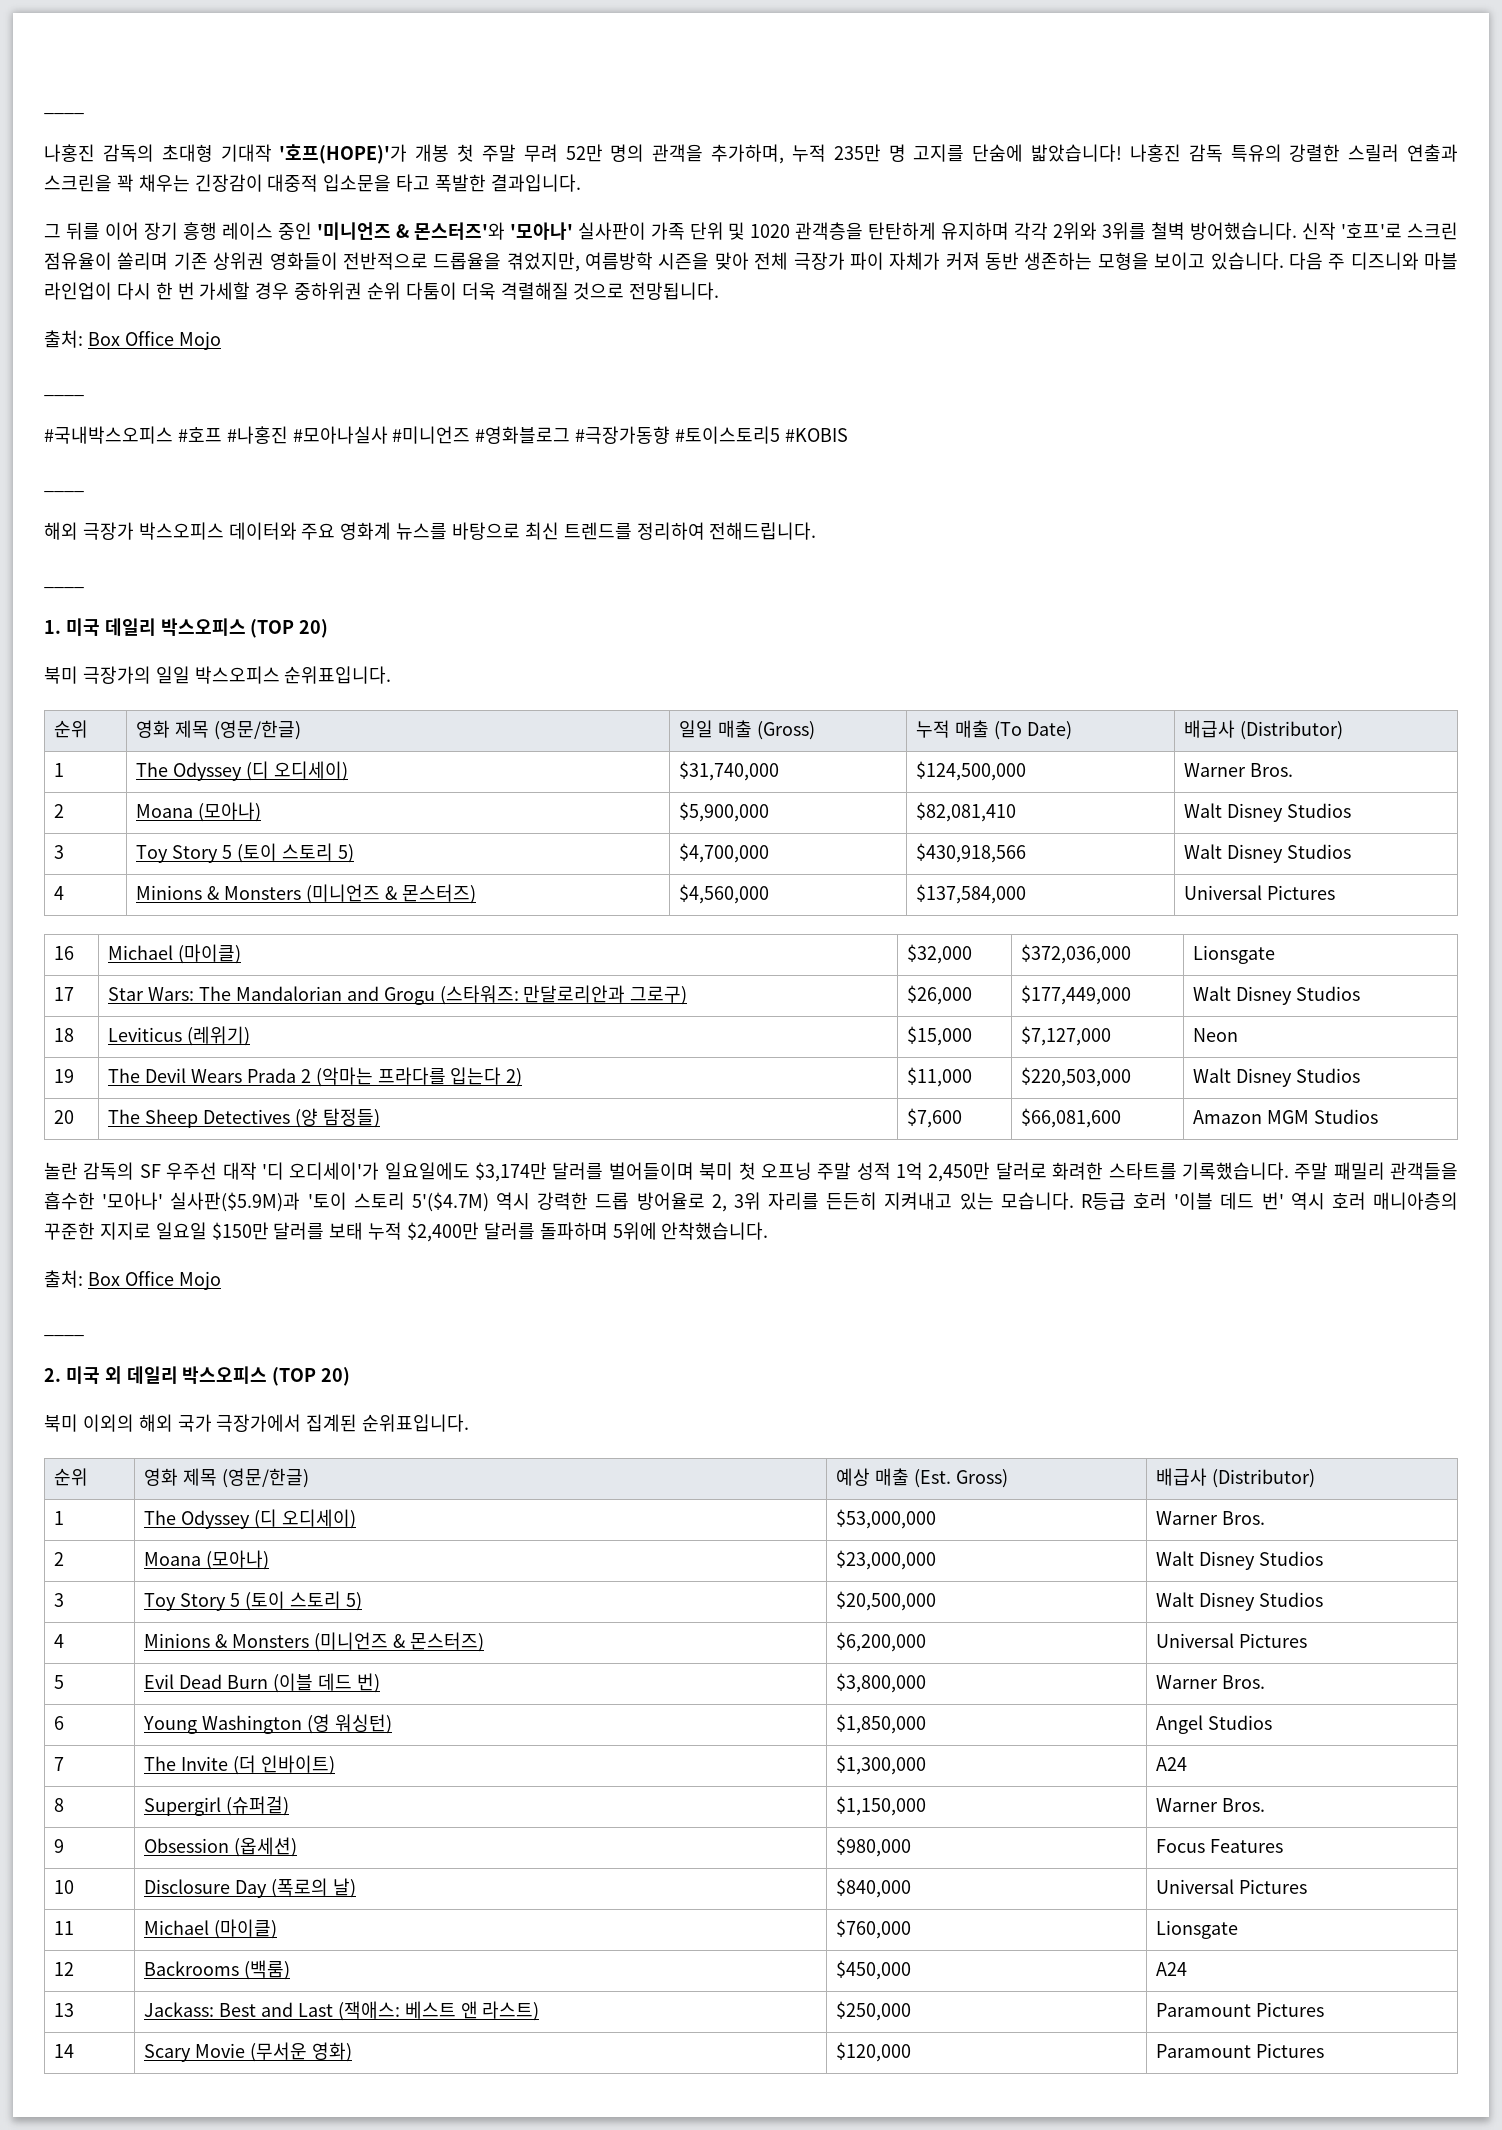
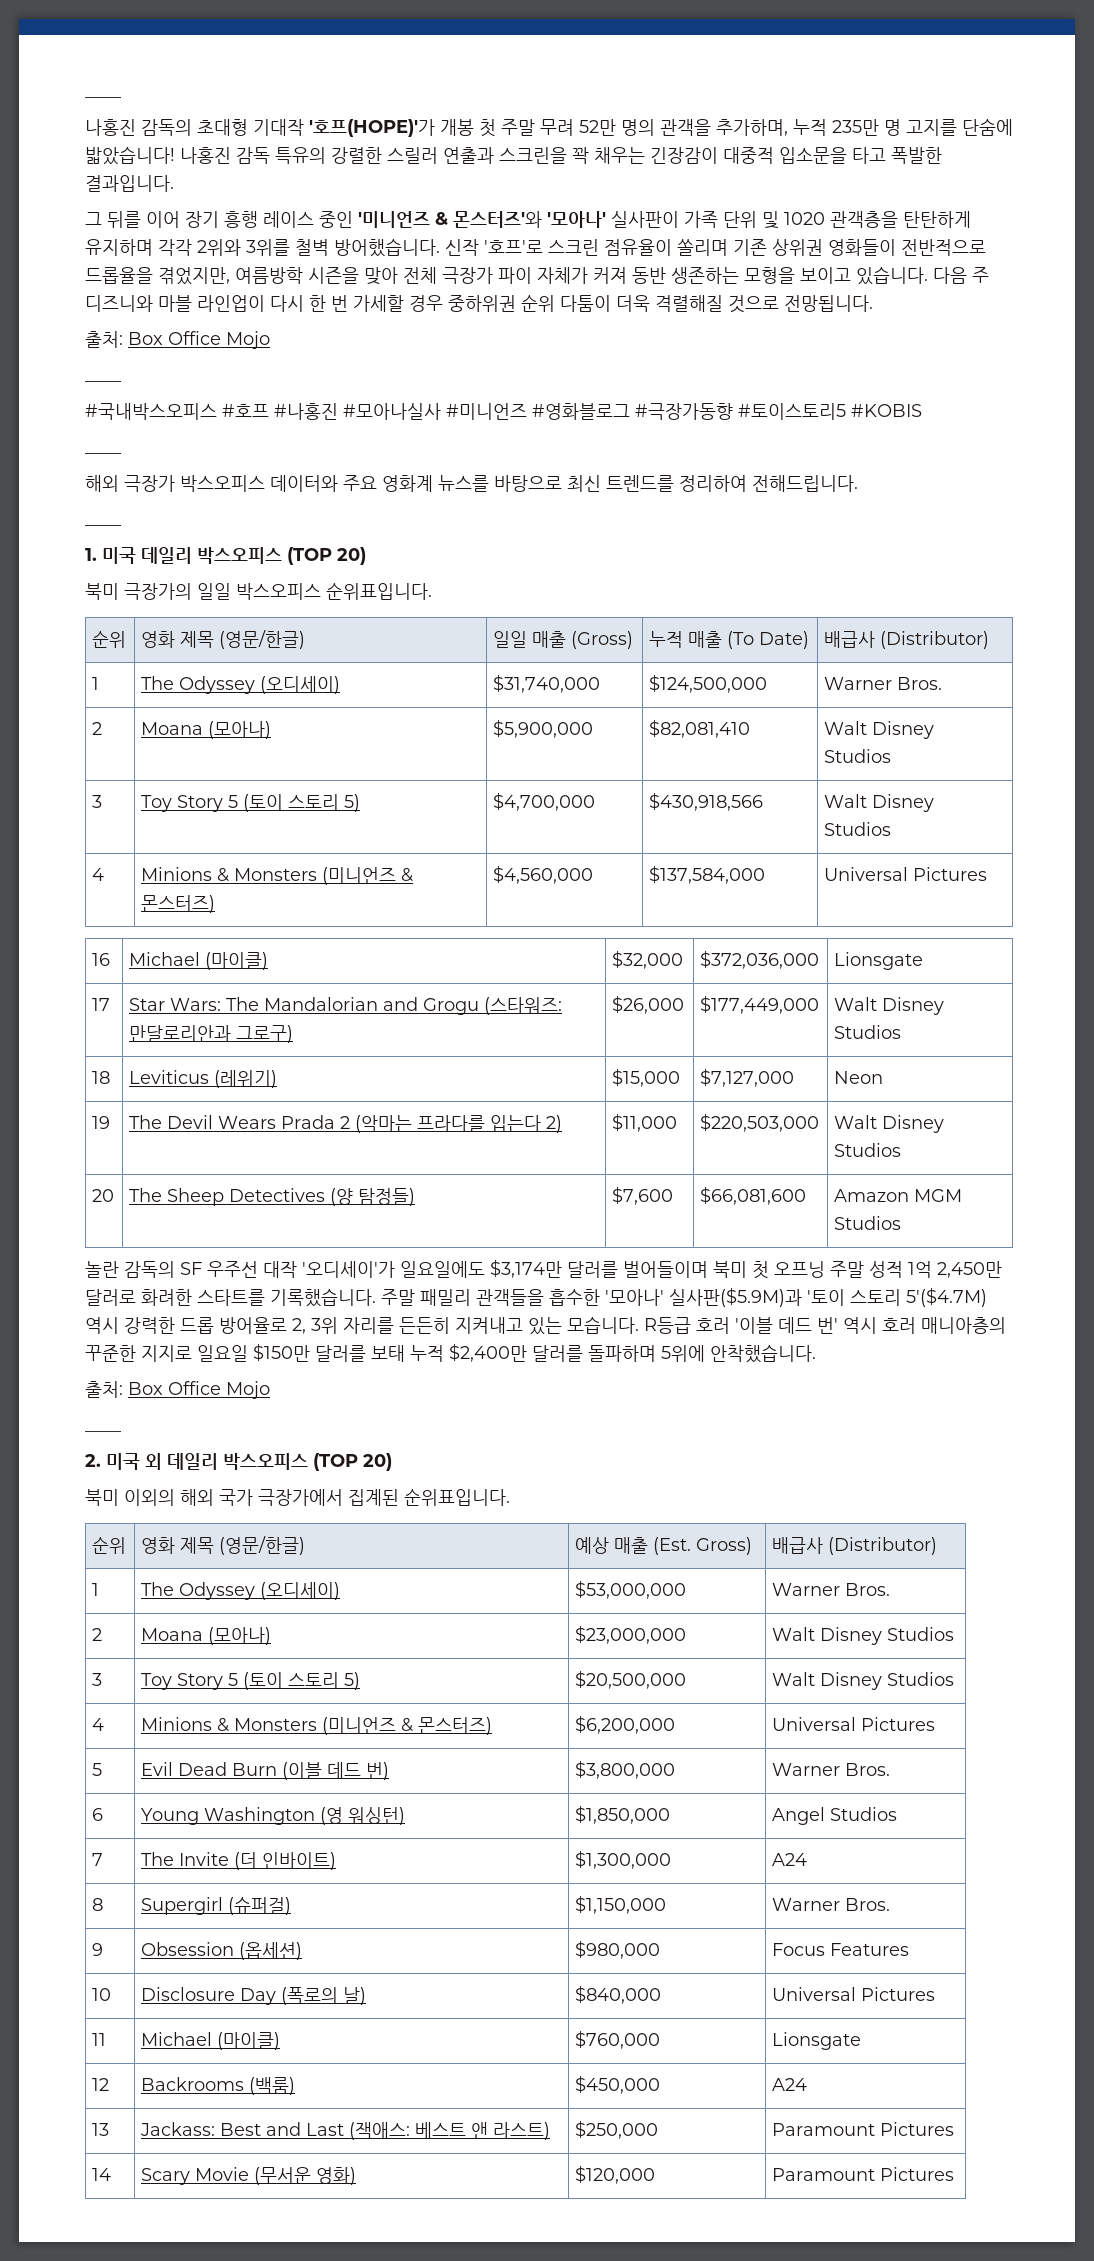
[246,761,349,781] (디 오디세이) -> [260,676,341,694] (오디세이)
[261,1162,380,1180] '디 오디세이'가 -> [302,1261,395,1278] '오디세이'가
[254,1509,357,1529] (디 오디세이) -> [260,1582,341,1600] (오디세이)

